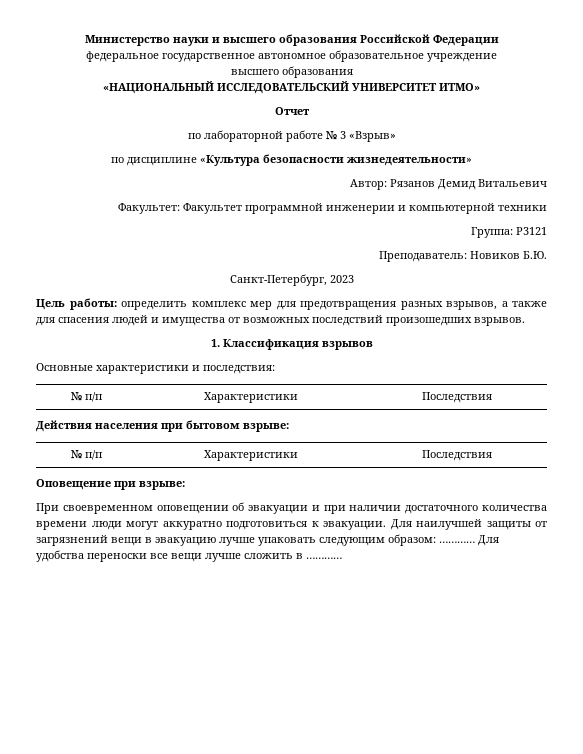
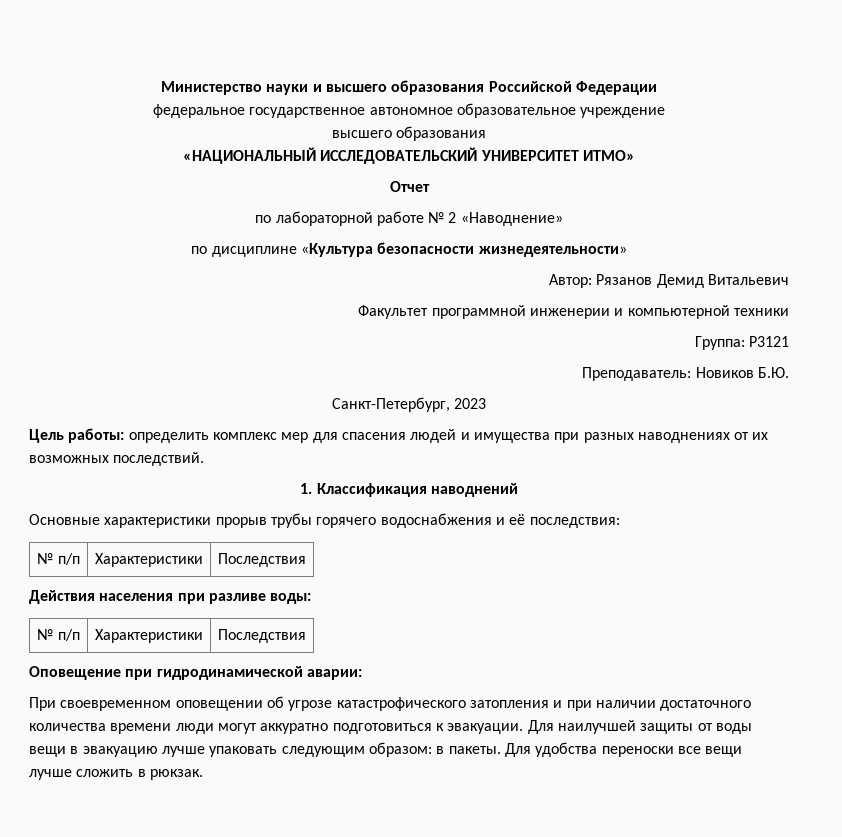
[339,131,396,142] 3 «Взрыв» -> [448,212,563,226] 2 «Наводнение»
[118,203,180,214] Факультет: -> (790, 279) none
[300,301,547,310] [36,315,525,326] предотвращения разных взрывов, а также для спасения людей и имущества от возможных последствий произошедших взрывов. -> [341,429,769,443] [29,452,205,466] спасения людей и имущества при разных наводнениях от их возможных последствий.
[321,341,373,350] взрывов -> [430,483,518,497] наводнений
[192,365,200,371] и -> [215,513,526,528] прорыв трубы горячего водоснабжения и её
[186,420,289,432] бытовом взрыве: -> [208,593,312,604] разливе воды:
[139,481,185,490] взрыве: -> [156,666,362,680] гидродинамической аварии:
[248,505,309,514] эвакуации -> [288,697,549,711] угрозе катастрофического затопления
[36,535,108,546] загрязнений -> [715,723,752,734] воды
[439,541,475,543] ………… -> [436,746,501,754] в пакеты.
[306,557,342,559] ………… -> [149,769,203,780] рюкзак.

